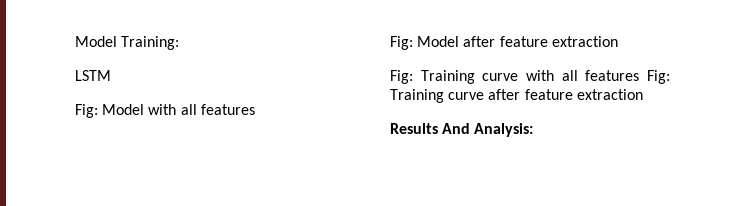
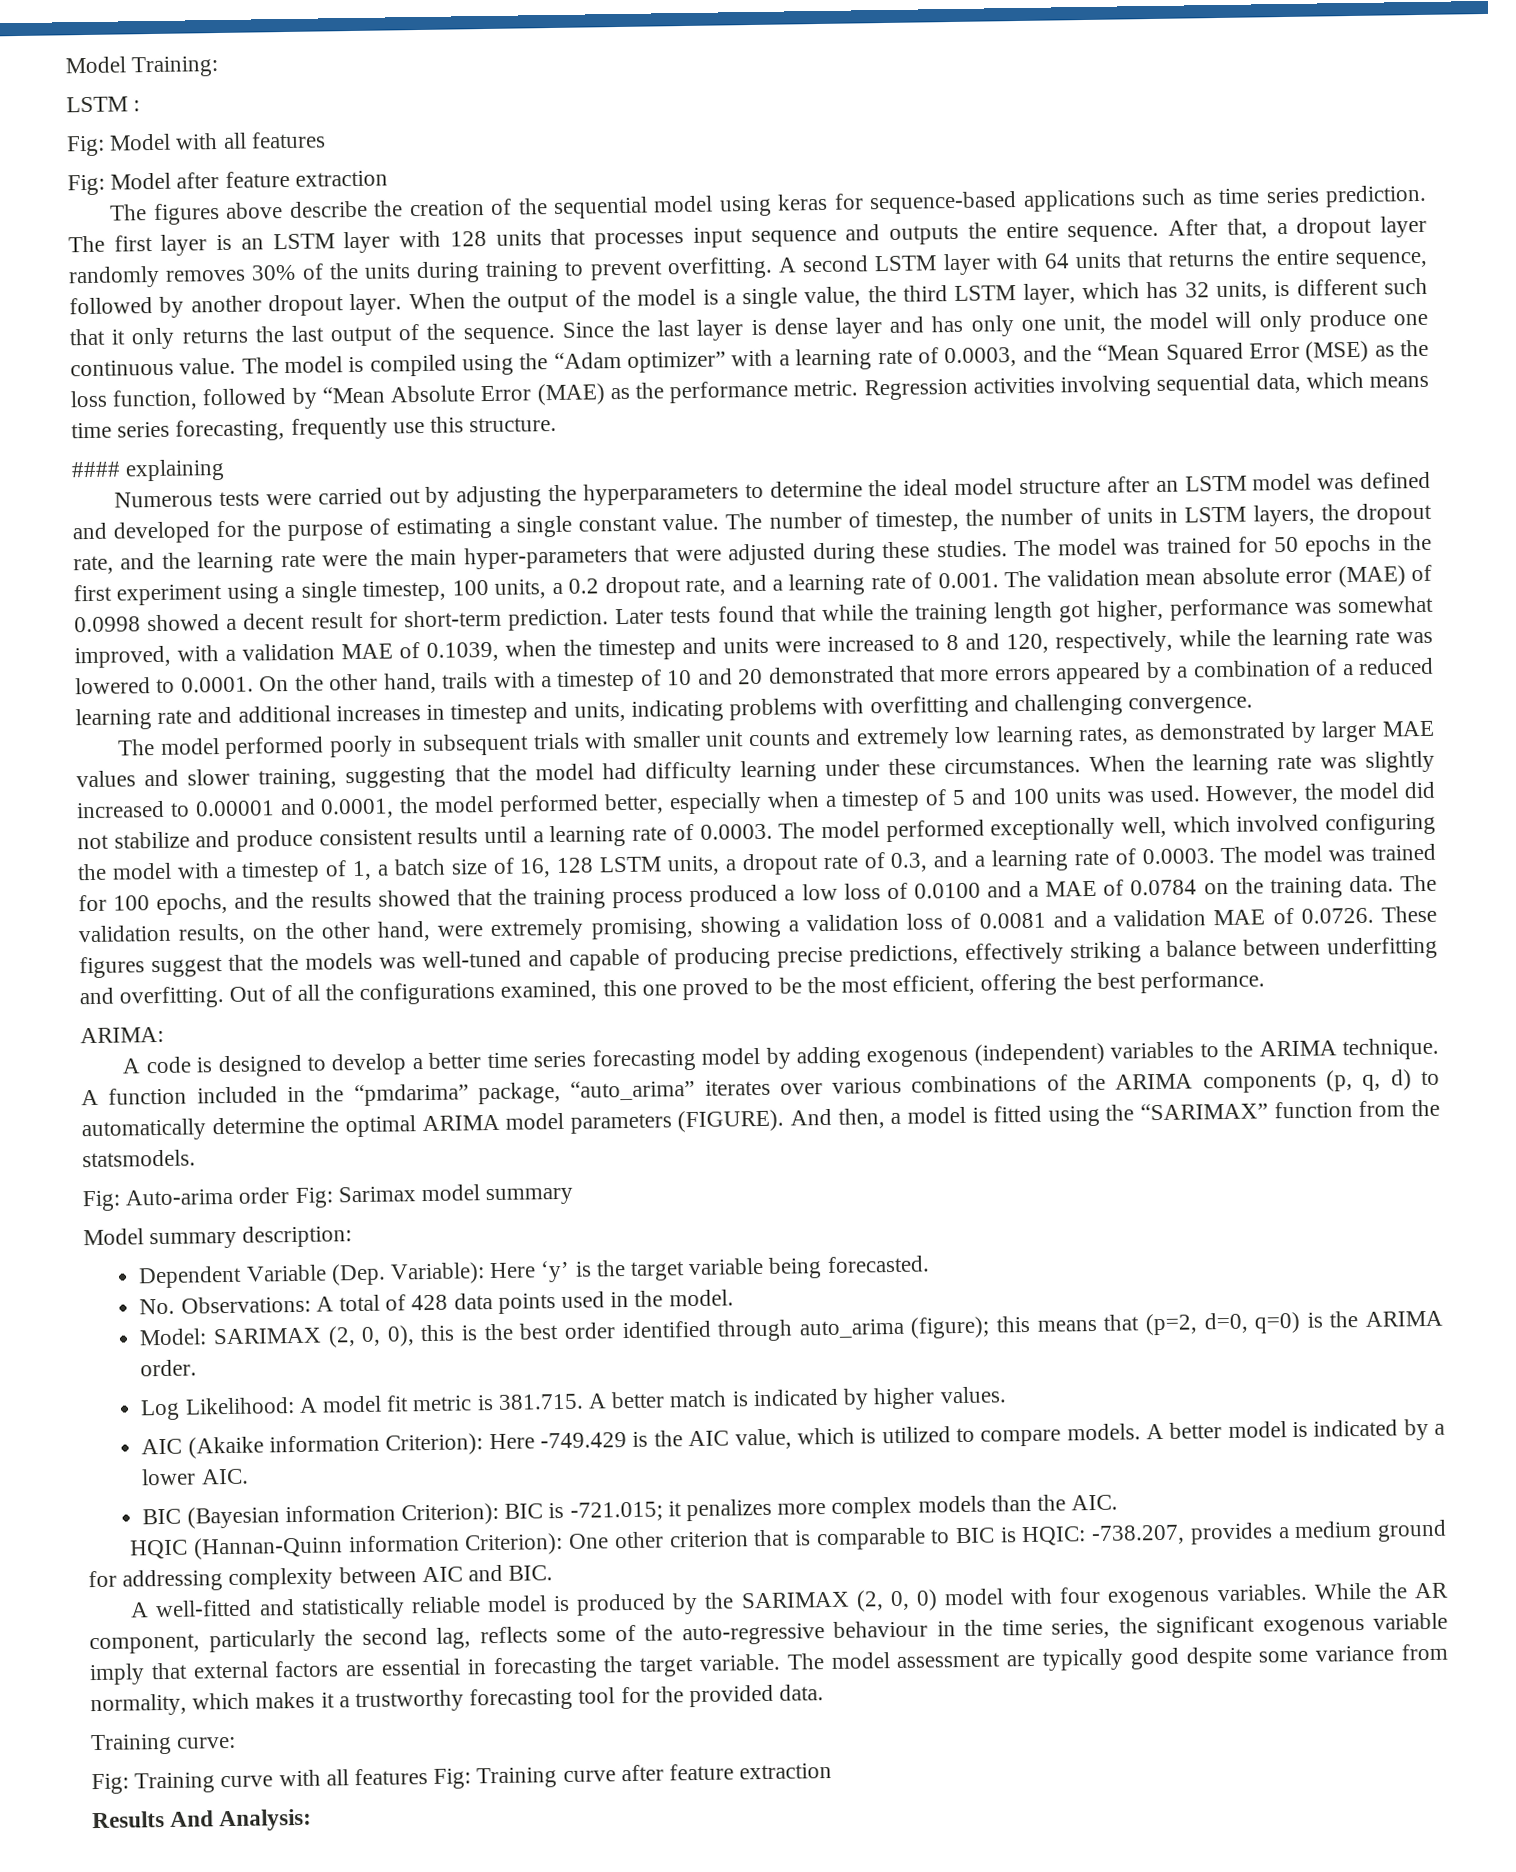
(111, 75) none -> [133,100,141,112] :
(618, 41) none -> [109,184,1428,225] [68,215,1427,256] [68,249,1428,289] [69,277,1428,318] [69,309,1429,350] [70,339,1429,377] [70,371,1429,411] [71,416,558,442] [71,458,226,482] [114,471,1432,508] [72,502,1432,544] [73,533,1433,575] [73,564,1432,606] [74,595,1434,633] [74,628,1433,669] [75,657,1435,695] [75,693,1254,731] [117,720,1435,759] [76,750,1435,790] [76,781,1436,819] [77,812,1437,852] [77,843,1436,883] [78,874,1437,916] [78,905,1437,945] [79,936,1438,979] [79,970,1265,1009] [80,1026,164,1044] [122,1037,1439,1078] [81,1069,1440,1107] [81,1099,1440,1142] [82,1149,196,1168] [82,1184,574,1212] [83,1225,353,1250] [138,1255,930,1289] [139,1289,734,1315] [139,1310,1443,1348] [140,1359,198,1377] [140,1386,1007,1421] [141,1418,1445,1459] [141,1468,249,1486] [142,1494,1119,1529] [130,1519,1447,1560] [88,1564,554,1592] [130,1582,1449,1620] [89,1612,1448,1655] [89,1643,1448,1686] [90,1684,825,1717] [90,1733,237,1756] // The figures above describe the creation of the sequential model using keras for sequence-based applications such as time series prediction. The first layer is an LSTM layer with 128 units that processes input sequence and outputs the entire sequence. After that, a dropout layer randomly removes 30% of the units during training to prevent overfitting. A second LSTM layer with 64 units that returns the entire sequence, followed by another dropout layer. When the output of the model is a single value, the third LSTM layer, which has 32 units, is different such that it only returns the last output of the sequence. Since the last layer is dense layer and has only one unit, the model will only produce one continuous value. The model is compiled using the “Adam optimizer” with a learning rate of 0.0003, and the “Mean Squared Error (MSE) as the loss function, followed by “Mean Absolute Error (MAE) as the performance metric. Regression activities involving sequential data, which means time series forecasting, frequently use this structure. // #### explaining // Numerous tests were carried out by adjusting the hyperparameters to determine the ideal model structure after an LSTM model was defined and developed for the purpose of estimating a single constant value. The number of timestep, the number of units in LSTM layers, the dropout rate, and the learning rate were the main hyper-parameters that were adjusted during these studies. The model was trained for 50 epochs in the first experiment using a single timestep, 100 units, a 0.2 dropout rate, and a learning rate of 0.001. The validation mean absolute error (MAE) of 0.0998 showed a decent result for short-term prediction. Later tests found that while the training length got higher, performance was somewhat improved, with a validation MAE of 0.1039, when the timestep and units were increased to 8 and 120, respectively, while the learning rate was lowered to 0.0001. On the other hand, trails with a timestep of 10 and 20 demonstrated that more errors appeared by a combination of a reduced learning rate and additional increases in timestep and units, indicating problems with overfitting and challenging convergence. // The model performed poorly in subsequent trials with smaller unit counts and extremely low learning rates, as demonstrated by larger MAE values and slower training, suggesting that the model had difficulty learning under these circumstances. When the learning rate was slightly increased to 0.00001 and 0.0001, the model performed better, especially when a timestep of 5 and 100 units was used. However, the model did not stabilize and produce consistent results until a learning rate of 0.0003. The model performed exceptionally well, which involved configuring the model with a timestep of 1, a batch size of 16, 128 LSTM units, a dropout rate of 0.3, and a learning rate of 0.0003. The model was trained for 100 epochs, and the results showed that the training process produced a low loss of 0.0100 and a MAE of 0.0784 on the training data. The validation results, on the other hand, were extremely promising, showing a validation loss of 0.0081 and a validation MAE of 0.0726. These figures suggest that the models was well-tuned and capable of producing precise predictions, effectively striking a balance between underfitting and overfitting. Out of all the configurations examined, this one proved to be the most efficient, offering the best performance. // ARIMA: // A code is designed to develop a better time series forecasting model by adding exogenous (independent) variables to the ARIMA technique. A function included in the “pmdarima” package, “auto_arima” iterates over various combinations of the ARIMA components (p, q, d) to automatically determine the optimal ARIMA model parameters (FIGURE). And then, a model is fitted using the “SARIMAX” function from the statsmodels. // Fig: Auto-arima order Fig: Sarimax model summary // Model summary description: // Dependent Variable (Dep. Variable): Here ‘y’ is the target variable being forecasted. // No. Observations: A total of 428 data points used in the model. // Model: SARIMAX (2, 0, 0), this is the best order identified through auto_arima (figure); this means that (p=2, d=0, q=0) is the ARIMA order. // Log Likelihood: A model fit metric is 381.715. A better match is indicated by higher values. // AIC (Akaike information Criterion): Here -749.429 is the AIC value, which is utilized to compare models. A better model is indicated by a lower AIC. // BIC (Bayesian information Criterion): BIC is -721.015; it penalizes more complex models than the AIC. // HQIC (Hannan-Quinn information Criterion): One other criterion that is comparable to BIC is HQIC: -738.207, provides a medium ground for addressing complexity between AIC and BIC. // A well-fitted and statistically reliable model is produced by the SARIMAX (2, 0, 0) model with four exogenous variables. While the AR component, particularly the second lag, reflects some of the auto-regressive behaviour in the time series, the significant exogenous variable imply that external factors are essential in forecasting the target variable. The model assessment are typically good despite some variance from normality, which makes it a trustworthy forecasting tool for the provided data. // Training curve:

